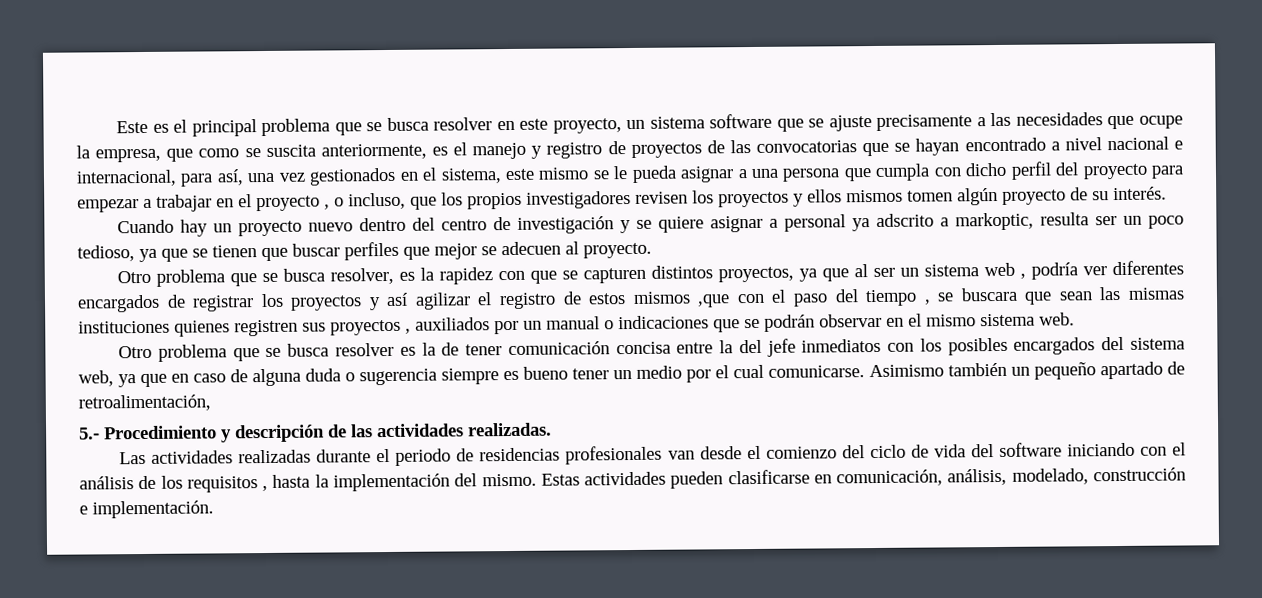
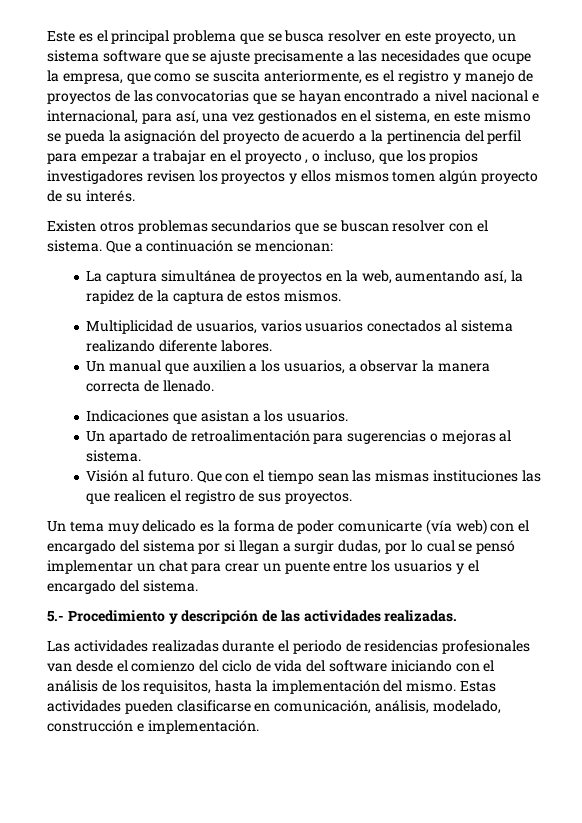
[472,142,603,160] manejo y registro -> [398,70,515,84] registro y manejo
(502, 176) none -> [434,113,451,122] en
[613,161,1148,183] le pueda asignar a una persona que cumpla con dicho perfil del proyecto -> [64,130,522,144] pueda la asignación del proyecto de acuerdo a la pertinencia del perfil
[117,212,1184,237] [77,241,652,263] [117,260,1184,287] [77,286,1185,313] [78,312,1075,337] [118,336,1185,362] [78,361,1185,388] [78,394,211,412] Cuando hay un proyecto nuevo dentro del centro de investigación y se quiere asignar a personal ya adscrito a markoptic, resulta ser un poco tedioso, ya que se tienen que buscar perfiles que mejor se adecuen al proyecto. // Otro problema que se busca resolver, es la rapidez con que se capturen distintos proyectos, ya que al ser un sistema web , podría ver diferentes encargados de registrar los proyectos y así agilizar el registro de estos mismos ,que con el paso del tiempo , se buscara que sean las mismas instituciones quienes registren sus proyectos , auxiliados por un manual o indicaciones que se podrán observar en el mismo sistema web. // Otro problema que se busca resolver es la de tener comunicación concisa entre la del jefe inmediatos con los posibles encargados del sistema web, ya que en caso de alguna duda o sugerencia siempre es bueno tener un medio por el cual comunicarse. Asimismo también un pequeño apartado de retroalimentación, -> [47,220,489,234] [47,240,333,253] [86,270,524,284] [86,290,341,304] [86,320,513,334] [86,340,272,352] [86,360,491,374] [86,380,214,392] [86,410,349,424] [86,430,512,444] [86,450,142,462] [86,470,541,484] [86,490,352,504] [47,519,530,535] [47,540,516,554] [47,560,479,574] [47,580,198,594] Existen otros problemas secundarios que se buscan resolver con el sistema. Que a continuación se mencionan: // La captura simultánea de proyectos en la web, aumentando así, la rapidez de la captura de estos mismos. // Multiplicidad de usuarios, varios usuarios conectados al sistema realizando diferente labores. // Un manual que auxilien a los usuarios, a observar la manera correcta de llenado. // Indicaciones que asistan a los usuarios. // Un apartado de retroalimentación para sugerencias o mejoras al sistema. // Visión al futuro. Que con el tiempo sean las mismas instituciones las que realicen el registro de sus proyectos. // Un tema muy delicado es la forma de poder comunicarte (vía web) con el encargado del sistema por si llegan a surgir dudas, por lo cual se pensó implementar un chat para crear un puente entre los usuarios y el encargado del sistema.
[186,476,269,493] requisitos , -> [143,680,212,694] requisitos,

